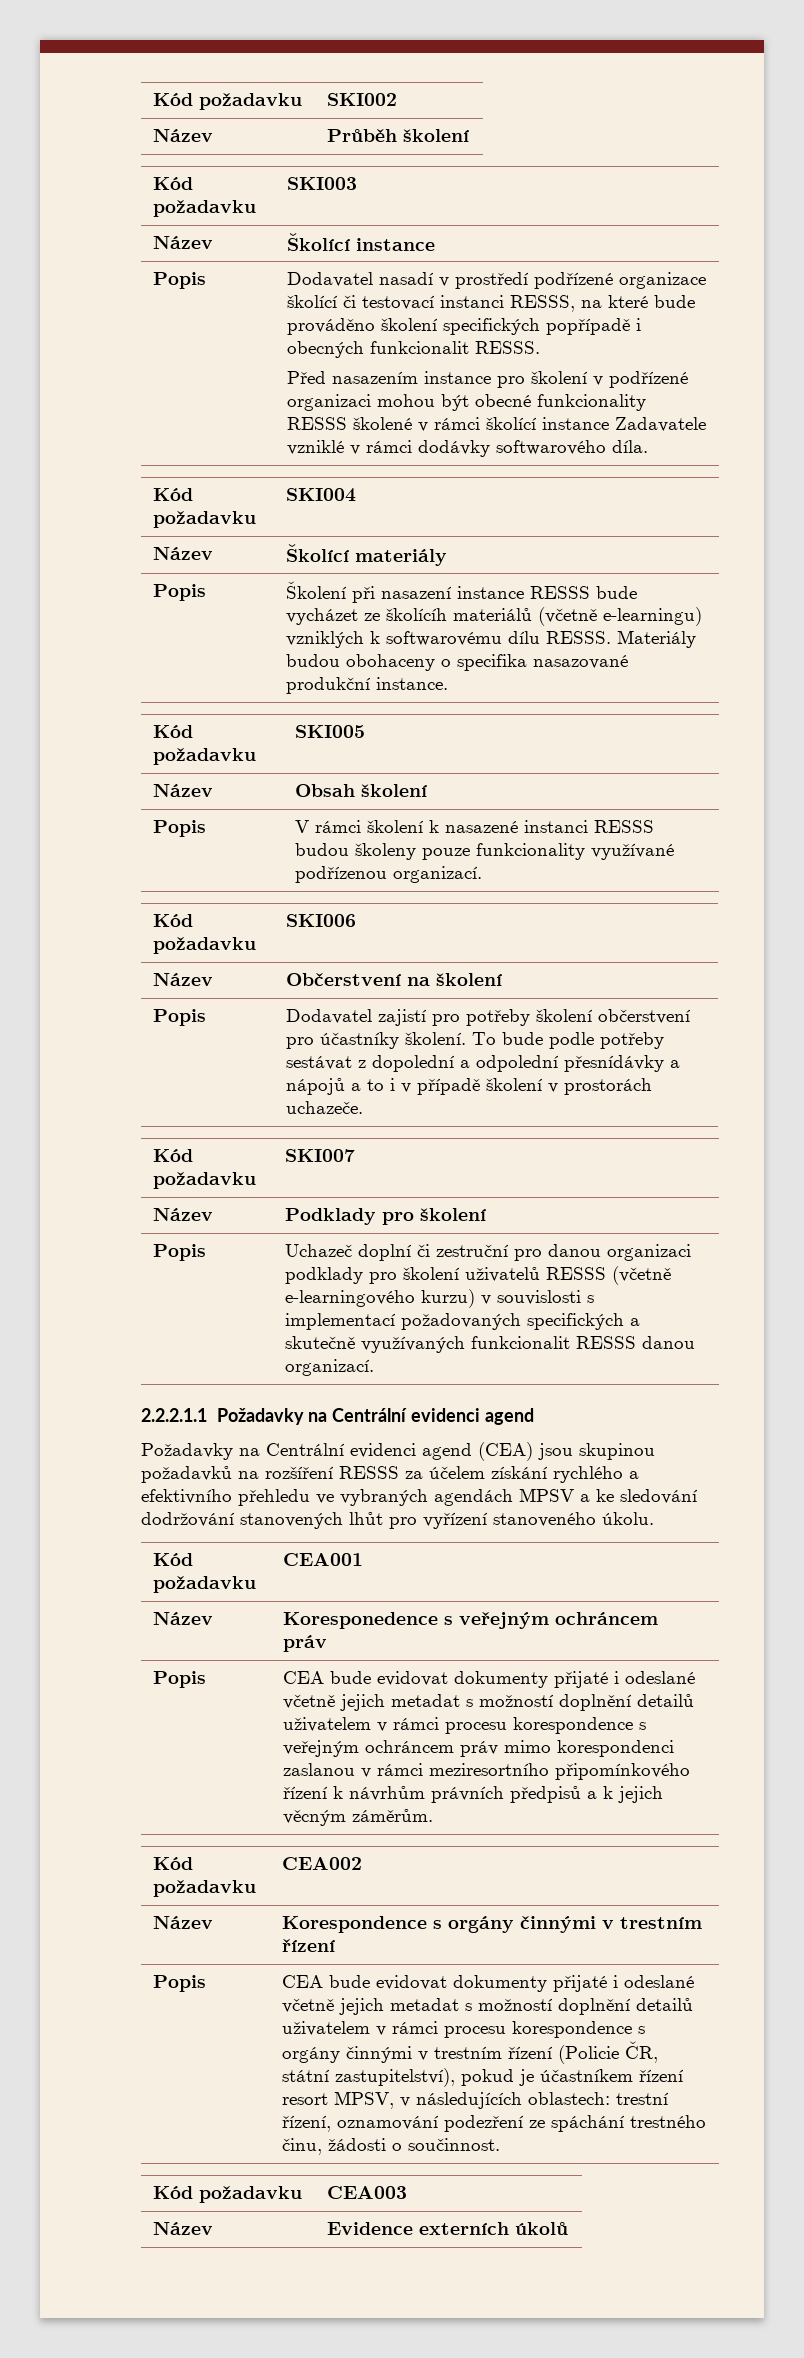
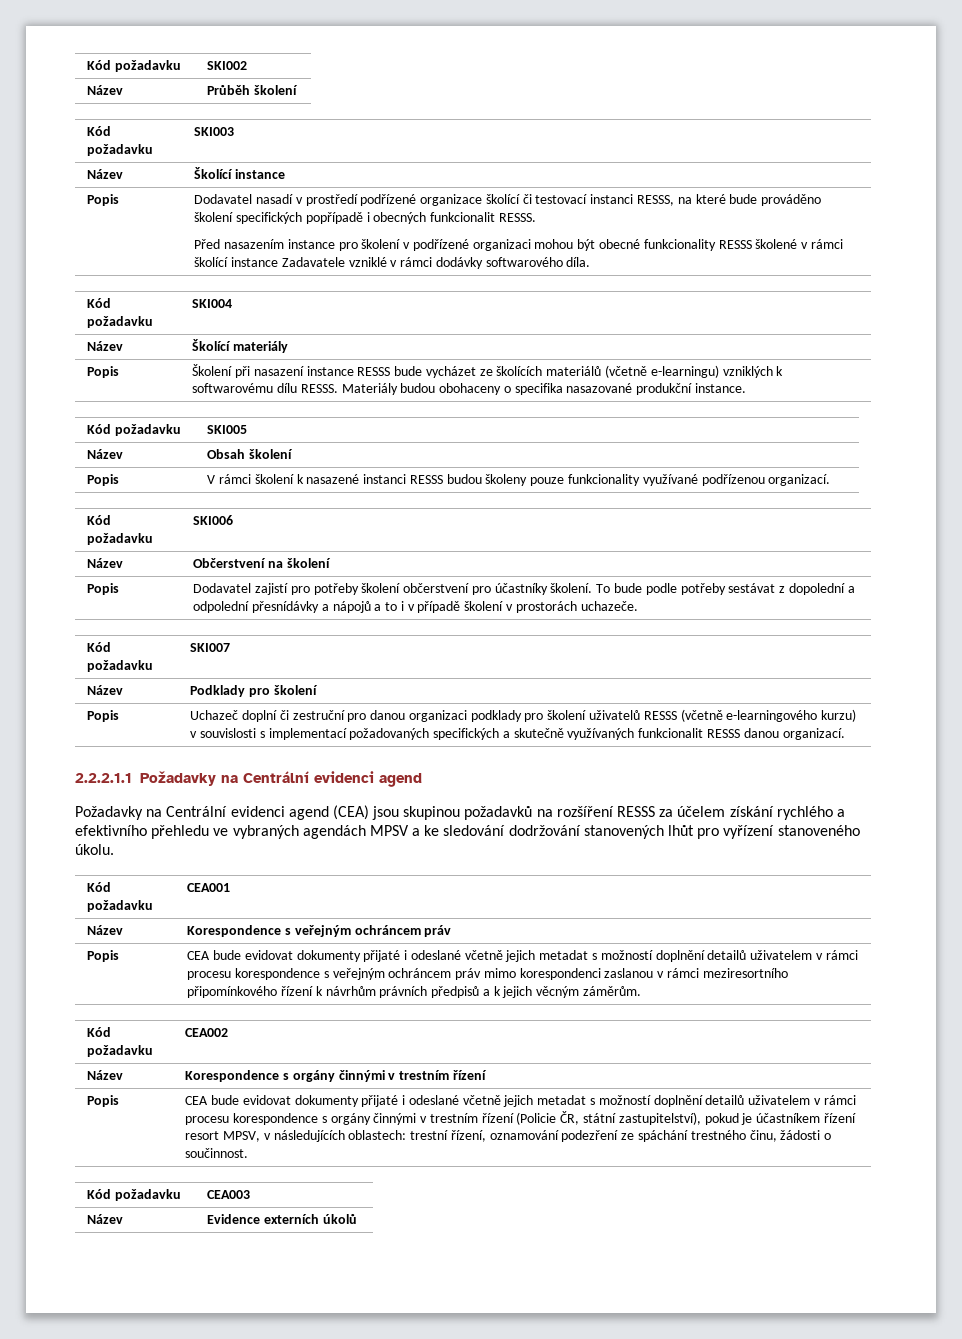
[385,608,447,621] školícíh -> [496,366,543,376] školících
[282,1612,438,1629] Koresponedence -> [187,925,282,937] Korespondence

